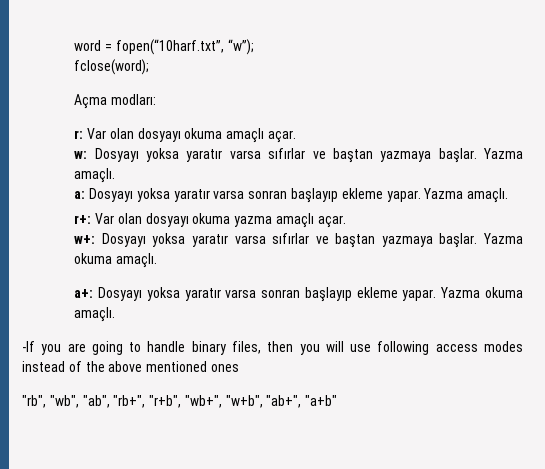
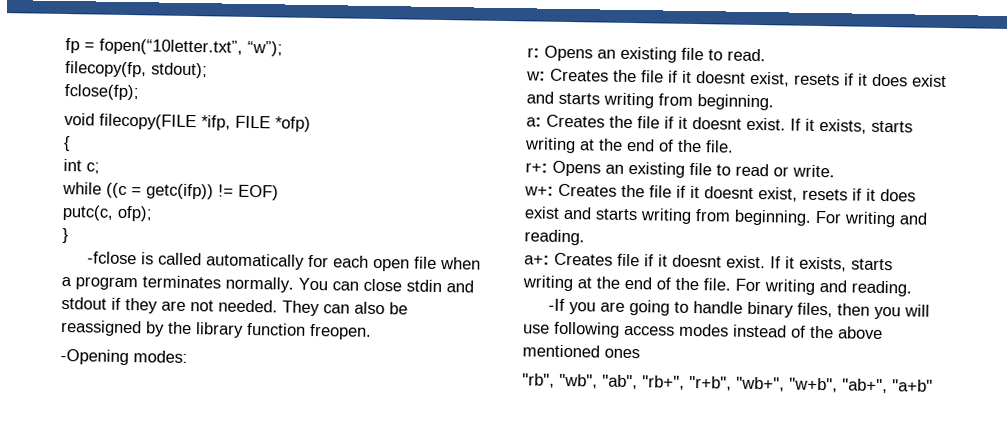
[74,39,254,55] [74,59,150,75] [74,94,157,109] [74,128,297,143] [74,148,523,163] [74,168,116,183] [74,188,509,203] [74,213,346,228] [74,233,523,248] [74,253,158,268] [74,287,524,302] [74,307,116,322] word = fopen(“10harf.txt”, “w”); // fclose(word); // Açma modları: // r: Var olan dosyayı okuma amaçlı açar. // w: Dosyayı yoksa yaratır varsa sıfırlar ve baştan yazmaya başlar. Yazma amaçlı. // a: Dosyayı yoksa yaratır varsa sonran başlayıp ekleme yapar. Yazma amaçlı. // r+: Var olan dosyayı okuma yazma amaçlı açar. // w+: Dosyayı yoksa yaratır varsa sıfırlar ve baştan yazmaya başlar. Yazma okuma amaçlı. // a+: Dosyayı yoksa yaratır varsa sonran başlayıp ekleme yapar. Yazma okuma amaçlı. -> [65,38,283,57] [65,61,208,79] [64,84,139,101] [64,113,311,132] [63,136,71,152] [63,159,100,174] [62,181,279,201] [62,204,153,222] [62,227,69,244] [86,251,481,272] [61,275,474,293] [61,296,408,317] [60,319,372,340] [60,348,188,366] [527,45,766,63] [526,68,947,88] [526,91,774,111] [526,114,913,134] [524,137,734,154] [525,160,835,178] [524,183,916,202] [524,206,928,228] [524,229,585,246] [524,252,893,272] [522,275,912,297] fp = fopen(“10letter.txt”, “w”); // filecopy(fp, stdout); // fclose(fp); // void filecopy(FILE *ifp, FILE *ofp) // { // int c; // while ((c = getc(ifp)) != EOF) // putc(c, ofp); // } // -fclose is called automatically for each open file when a program terminates normally. You can close stdin and stdout if they are not needed. They can also be reassigned by the library function freopen. // -Opening modes: // r: Opens an existing file to read. // w: Creates the file if it doesnt exist, resets if it does exist and starts writing from beginning. // a: Creates the file if it doesnt exist. If it exists, starts writing at the end of the file. // r+: Opens an existing file to read or write. // w+: Creates the file if it doesnt exist, resets if it does exist and starts writing from beginning. For writing and reading. // a+: Creates file if it doesnt exist. If it exists, starts writing at the end of the file. For writing and reading.

